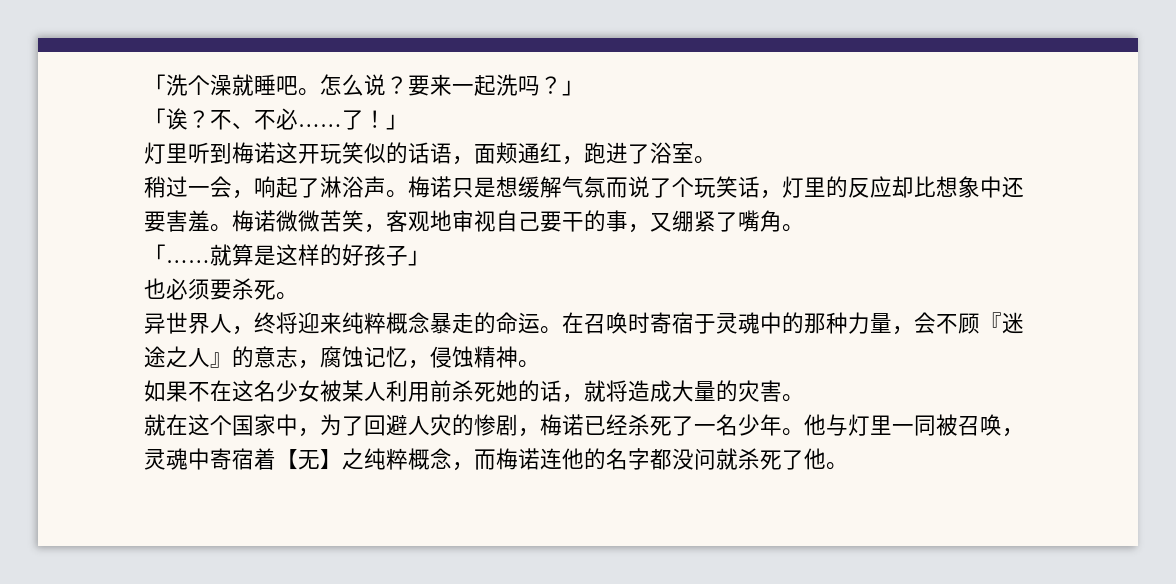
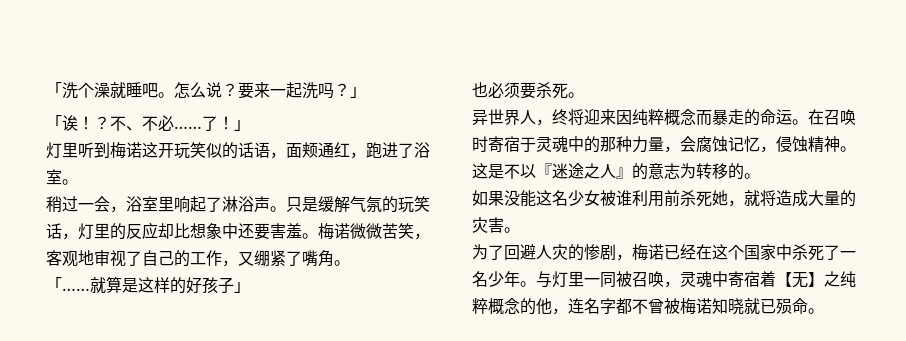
(188, 119) none -> [78,116,94,130] ！
(254, 194) none -> [126,196,174,212] 浴室里
[408,176,694,198] 梅诺只是想缓解气氛而说了个 -> [286,196,398,213] 只是缓解气氛的
[496,210,628,232] 自己要干的事 -> [126,250,222,267] 了自己的工作
[342,312,430,334] 纯粹概念 -> [616,109,712,126] 因纯粹概念而
[936,312,1024,334] [144,346,320,369] 不顾『迷途之人』的意志， -> (696, 144) none
(540, 364) none -> [472,163,760,180] 这是不以『迷途之人』的意志为转移的。
[188,380,232,402] 不在 -> [504,190,536,207] 没能
[342,380,386,402] 某人 -> [616,190,632,206] 谁
[518,380,562,402] 的话 -> (728, 198) none
[144,414,320,437] 就在这个国家中， -> (520, 230) none
(628, 424) none -> [696,244,792,261] 在这个国家中
[804,414,826,436] 他 -> (536, 284) none
[452,448,826,471] ，而梅诺连他的名字都没问就杀死了他 -> [520,298,808,315] 的他，连名字都不曾被梅诺知晓就已殒命

